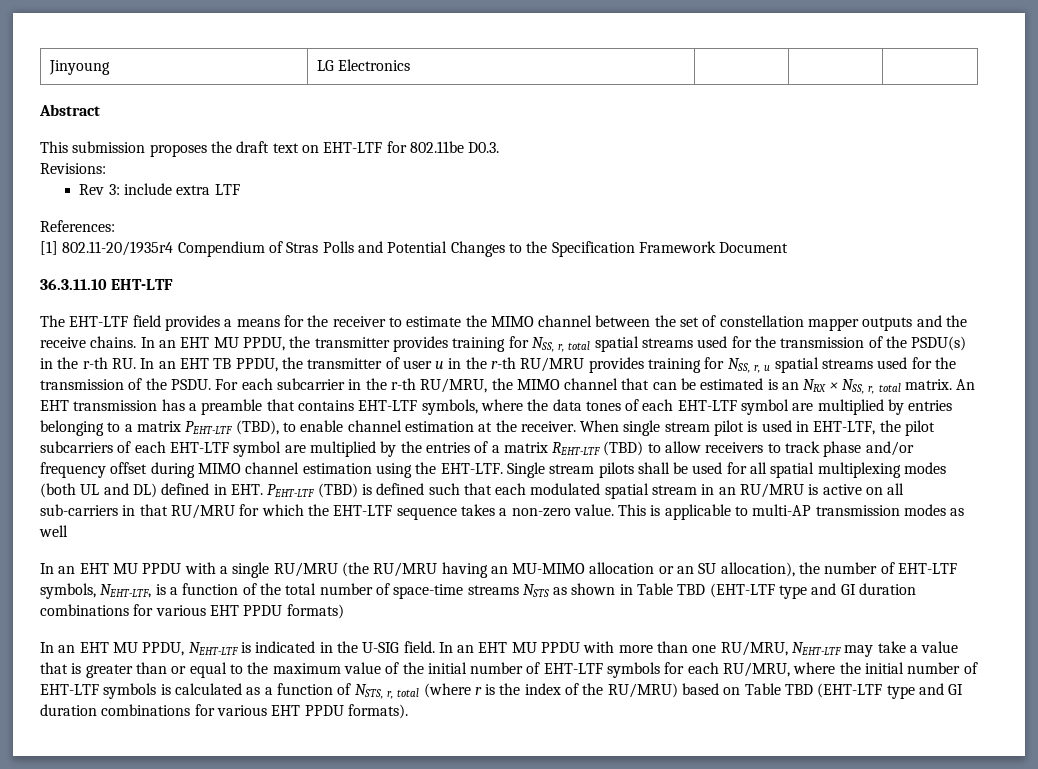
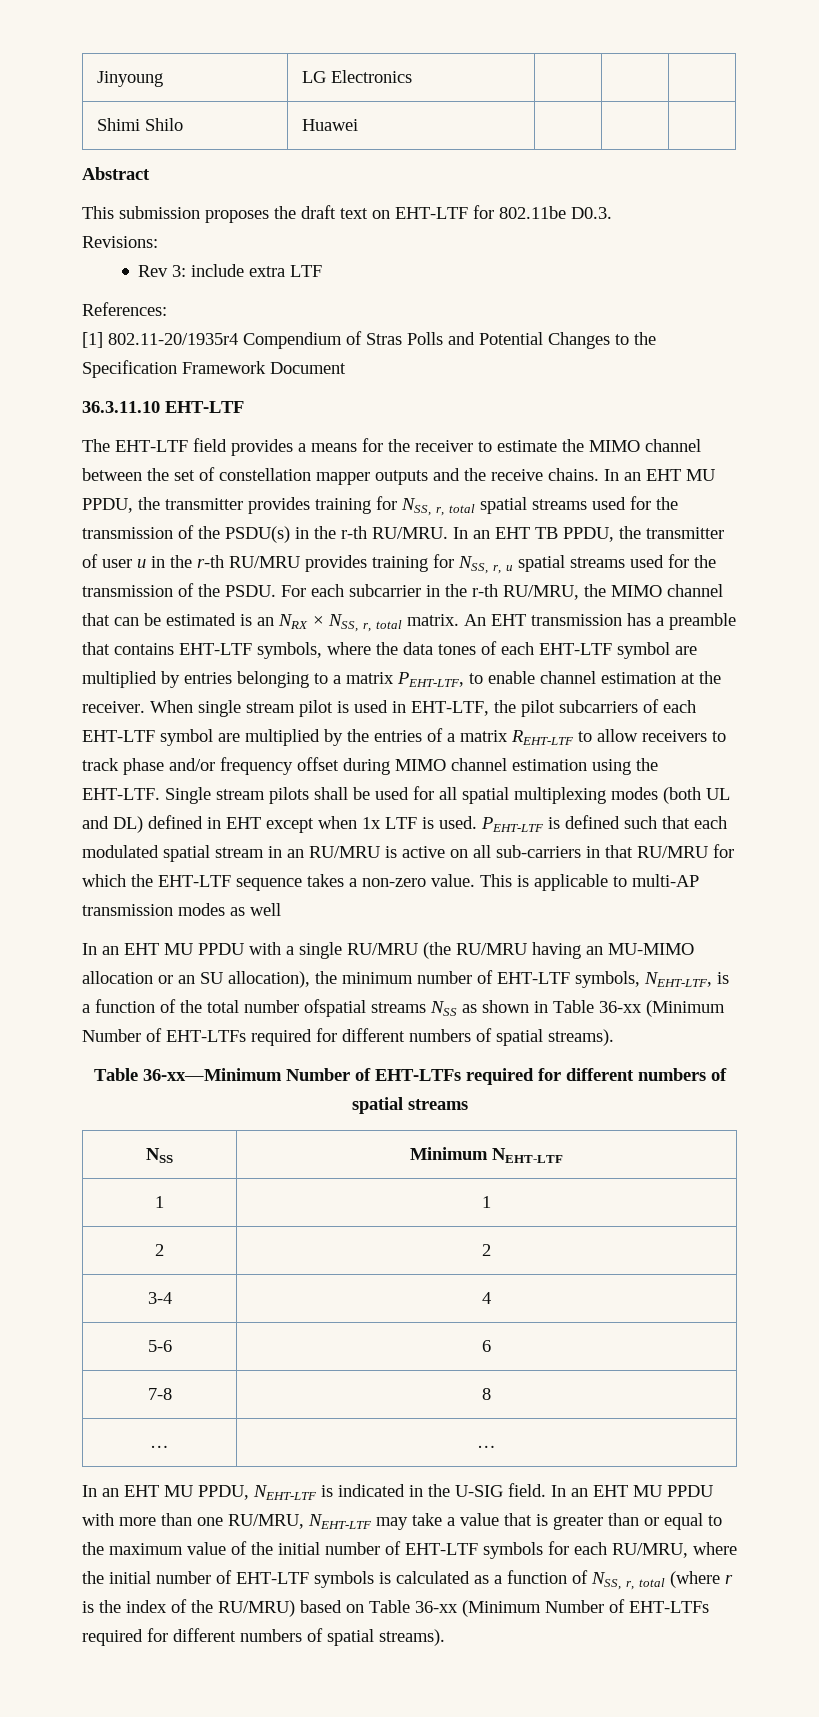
(411, 65) none -> [96,118,183,131] [301,119,358,131] // Shimi Shilo | Huawei | | |
[111,358,136,369] RU. -> [372,527,448,539] RU/MRU.
[185,420,279,435] PEHT-LTF (TBD), -> [397,672,464,687] PEHT-LTF,
[603,441,644,456] (TBD) -> (574, 737) none
[230,483,358,498] EHT. PEHT-LTF (TBD) -> [226,816,544,833] EHT except when 1x LTF is used. PEHT-LTF
(821, 568) none -> [342,972,413,984] minimum
[375,583,917,599] [40,604,344,619] of space-time streams NSTS as shown in Table TBD (EHT-LTF type and GI duration combinations for various EHT PPDU formats) -> [304,999,725,1017] [82,1028,614,1046] [93,1068,727,1085] [351,1097,468,1114] [146,1148,173,1163] [410,1147,563,1163] [155,1196,164,1208] [482,1196,491,1208] [155,1244,164,1256] [482,1244,491,1256] [147,1292,172,1304] [482,1292,491,1304] [147,1340,172,1352] [482,1340,491,1352] [147,1388,172,1400] [482,1388,491,1400] [150,1445,169,1448] [477,1445,496,1448] ofspatial streams NSS as shown in Table 36-xx (Minimum Number of EHT-LTFs required for different numbers of spatial streams). // Table 36-xx—Minimum Number of EHT-LTFs required for different numbers of spatial streams // NSS | Minimum NEHT-LTF // 1 | 1 // 2 | 2 // 3-4 | 4 // 5-6 | 6 // 7-8 | 8 // … | …
[354,684,383,699] NSTS, -> [591,1572,621,1590] NSS,
[785,683,964,699] [40,704,408,719] TBD (EHT-LTF type and GI duration combinations for various EHT PPDU formats). -> [415,1599,709,1617] [82,1628,445,1646] 36-xx (Minimum Number of EHT-LTFs required for different numbers of spatial streams).

